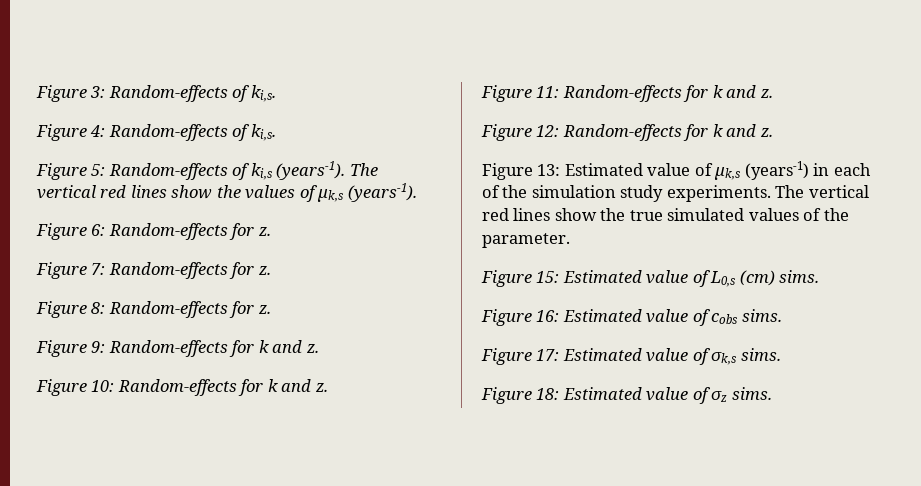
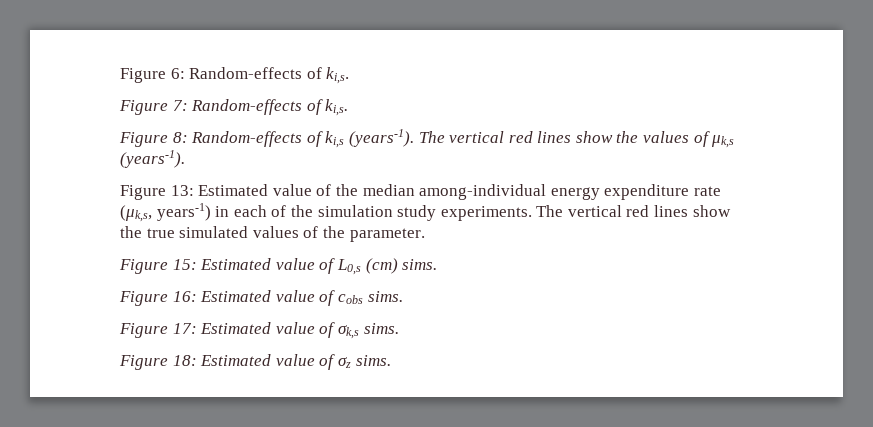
[36,85,276,102] [36,124,276,141] [36,163,106,180] Figure 3: Random-effects of ki,s. // Figure 4: Random-effects of ki,s. // Figure 5: -> [120,67,350,84] [119,99,349,116] [119,132,188,147] Figure 6: Random-effects of ki,s. // Figure 7: Random-effects of ki,s. // Figure 8:
[36,223,271,240] [36,262,271,279] [36,301,271,318] [36,340,319,357] [36,379,328,396] [481,85,773,102] [481,124,773,141] // Figure 6: Random-effects for z. // Figure 7: Random-effects for z. // Figure 8: Random-effects for z. // Figure 9: Random-effects for k and z. // Figure 10: Random-effects for k and z. // Figure 11: Random-effects for k and z. // Figure 12: Random-effects for k and z. -> (185, 159) none
[714,161,809,180] μk,s (years-1) -> [335,184,721,200] [120,203,211,222] the median among-individual energy expenditure rate (μk,s, years-1)

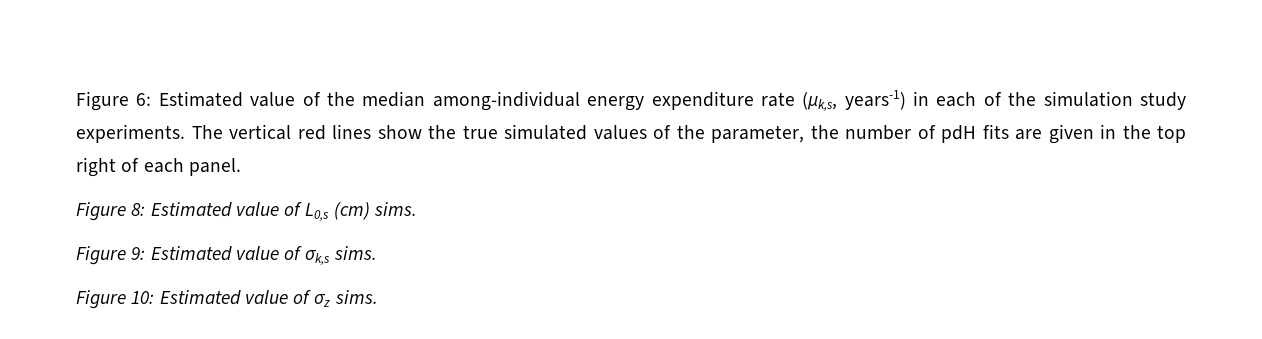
[189,67,350,84] [119,99,349,116] [119,129,735,148] [120,150,185,168] [120,185,194,200] Random-effects of ki,s. // Figure 7: Random-effects of ki,s. // Figure 8: Random-effects of ki,s (years-1). The vertical red lines show the values of μk,s (years-1). // Figure 13: -> (152, 99) none
[349,228,425,242] [119,259,197,274] parameter. // Figure 15: -> [711,124,1186,144] [76,157,241,177] [76,202,146,221] parameter, the number of pdH fits are given in the top right of each panel. // Figure 8:
[172,290,403,306] [119,323,197,338] 16: Estimated value of cobs sims. // Figure 17: -> [131,247,146,260] 9:
[172,355,197,366] 18: -> [131,291,155,304] 10:

